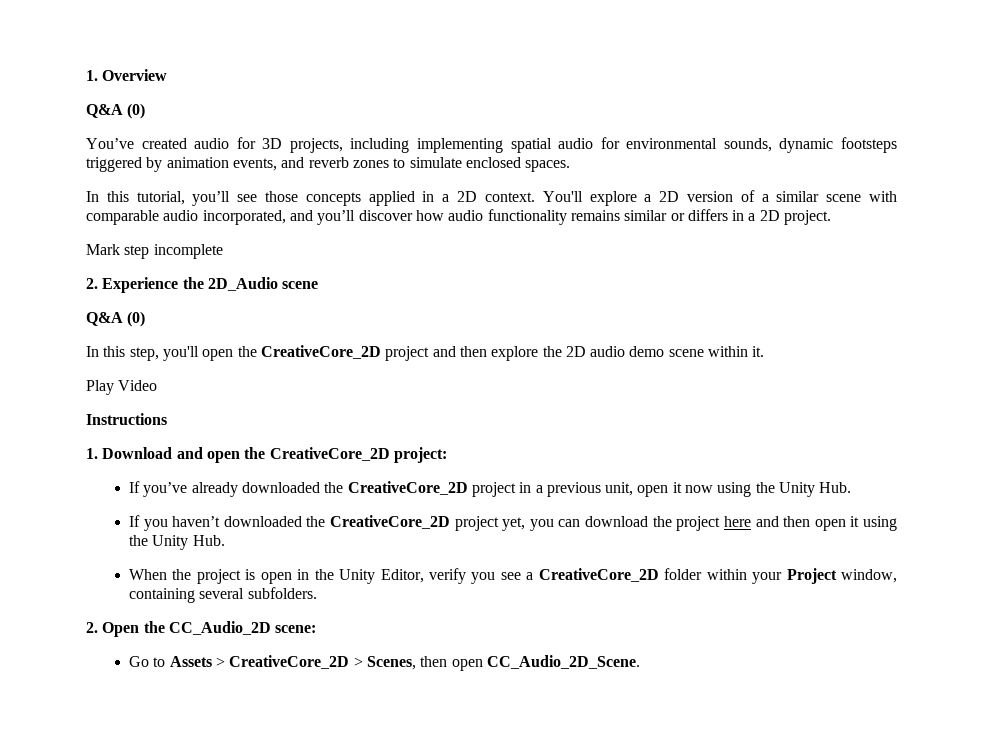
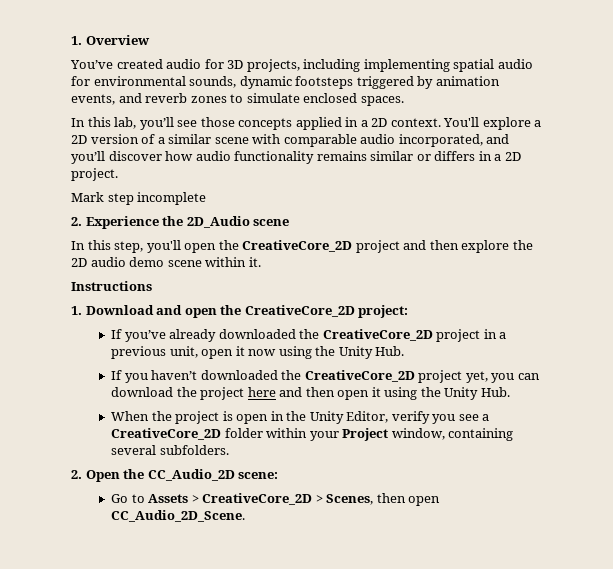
[86,103,146,119] // Q&A (0) -> (150, 40) none
[136,191,185,205] tutorial, -> [114,117,137,129] lab,
[86,311,146,327] // Q&A (0) -> (290, 222) none
[86,380,158,395] // Play Video -> (261, 262) none

